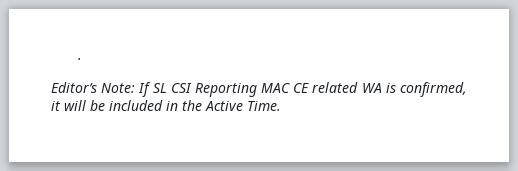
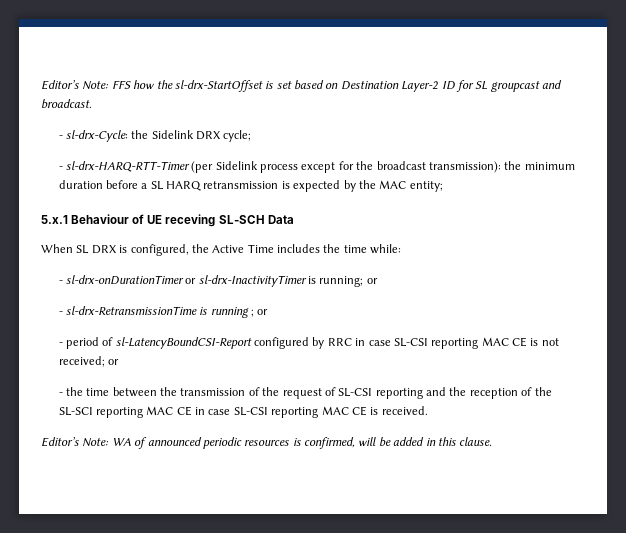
[78,58,83,60] [51,82,382,97] . // Editor’s Note: If SL CSI Reporting MAC CE related WA -> [41,80,562,92] [41,99,92,109] [58,130,252,142] [58,161,575,173] [58,180,443,192] [41,214,294,227] [41,244,402,256] [58,275,378,287] [58,306,269,318] [58,337,559,349] [58,356,119,367] [58,387,552,399] [58,406,428,418] [41,437,290,449] Editor’s Note: FFS how the sl-drx-StartOffset is set based on Destination Layer-2 ID for SL groupcast and broadcast. // - sl-drx-Cycle: the Sidelink DRX cycle; // - sl-drx-HARQ-RTT-Timer (per Sidelink process except for the broadcast transmission): the minimum duration before a SL HARQ retransmission is expected by the MAC entity; // 5.x.1 Behaviour of UE receving SL-SCH Data // When SL DRX is configured, the Active Time includes the time while: // - sl-drx-onDurationTimer or sl-drx-InactivityTimer is running; or // - sl-drx-RetransmissionTime is running ; or // - period of sl-LatencyBoundCSI-Report configured by RRC in case SL-CSI reporting MAC CE is not received; or // - the time between the transmission of the request of SL-CSI reporting and the reception of the SL-SCI reporting MAC CE in case SL-CSI reporting MAC CE is received. // Editor’s Note: WA of announced periodic resources
[51,101,61,111] it -> (355, 443) none
[109,100,281,111] included in the Active Time. -> [393,437,493,446] added in this clause.

